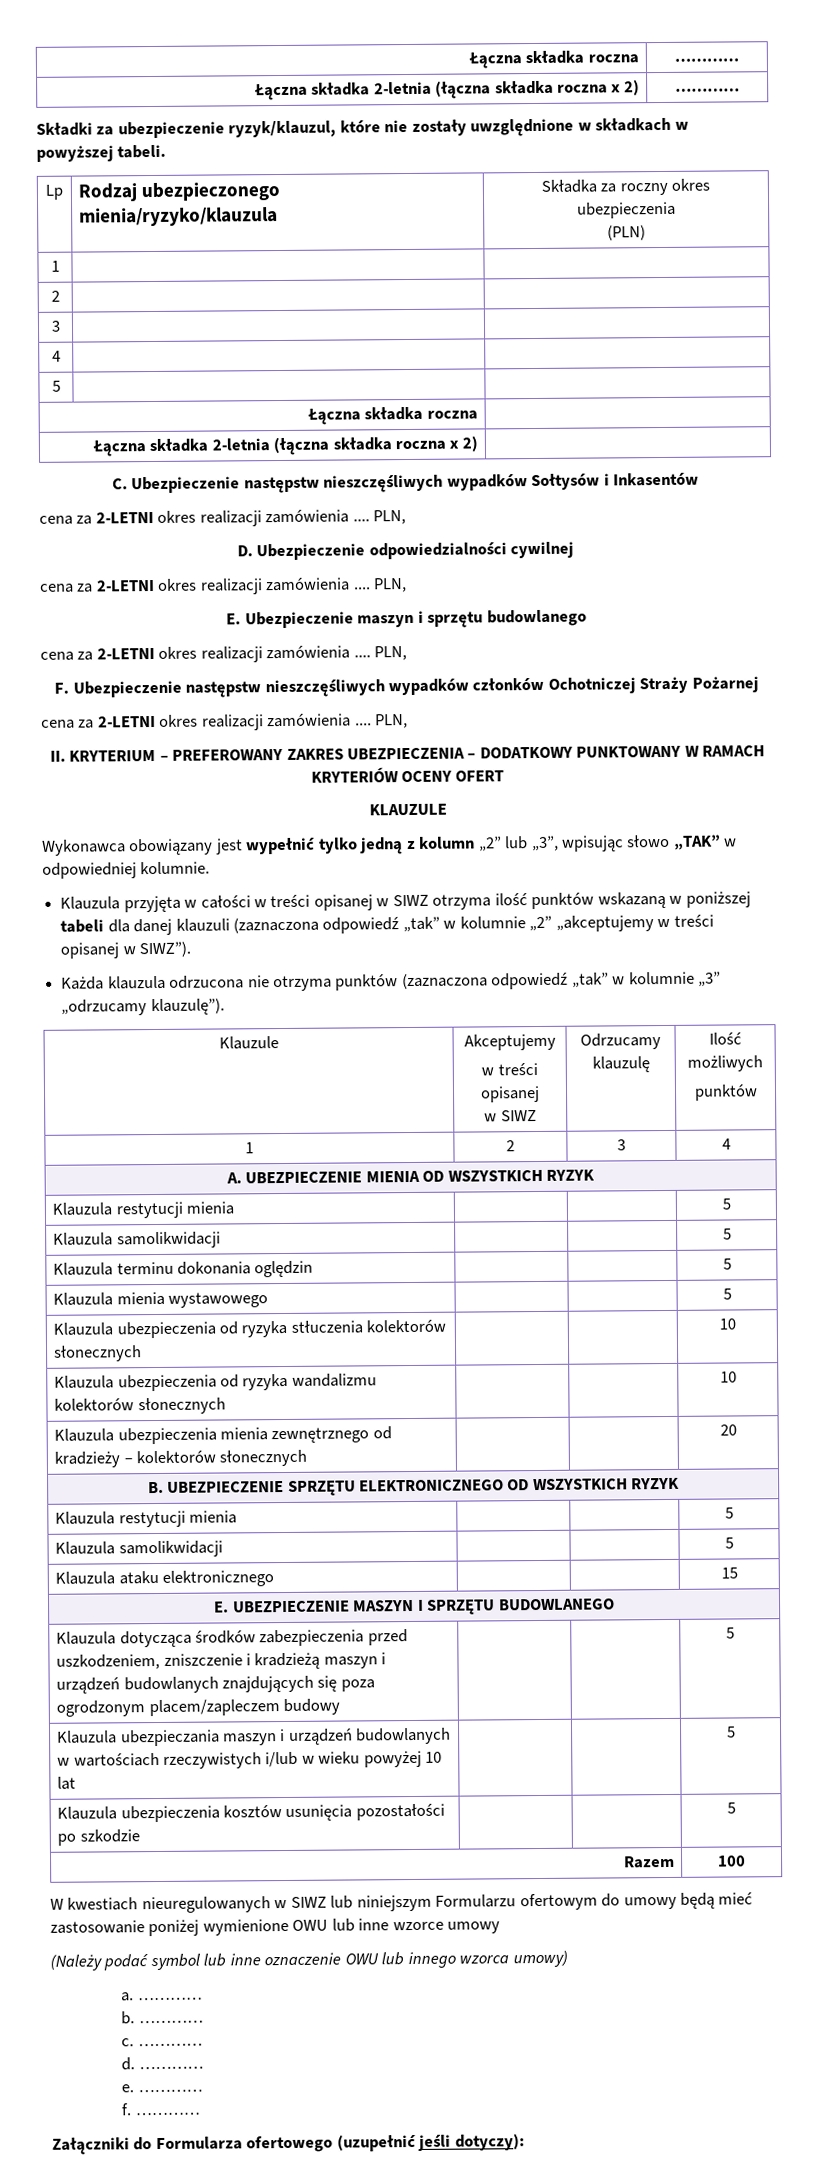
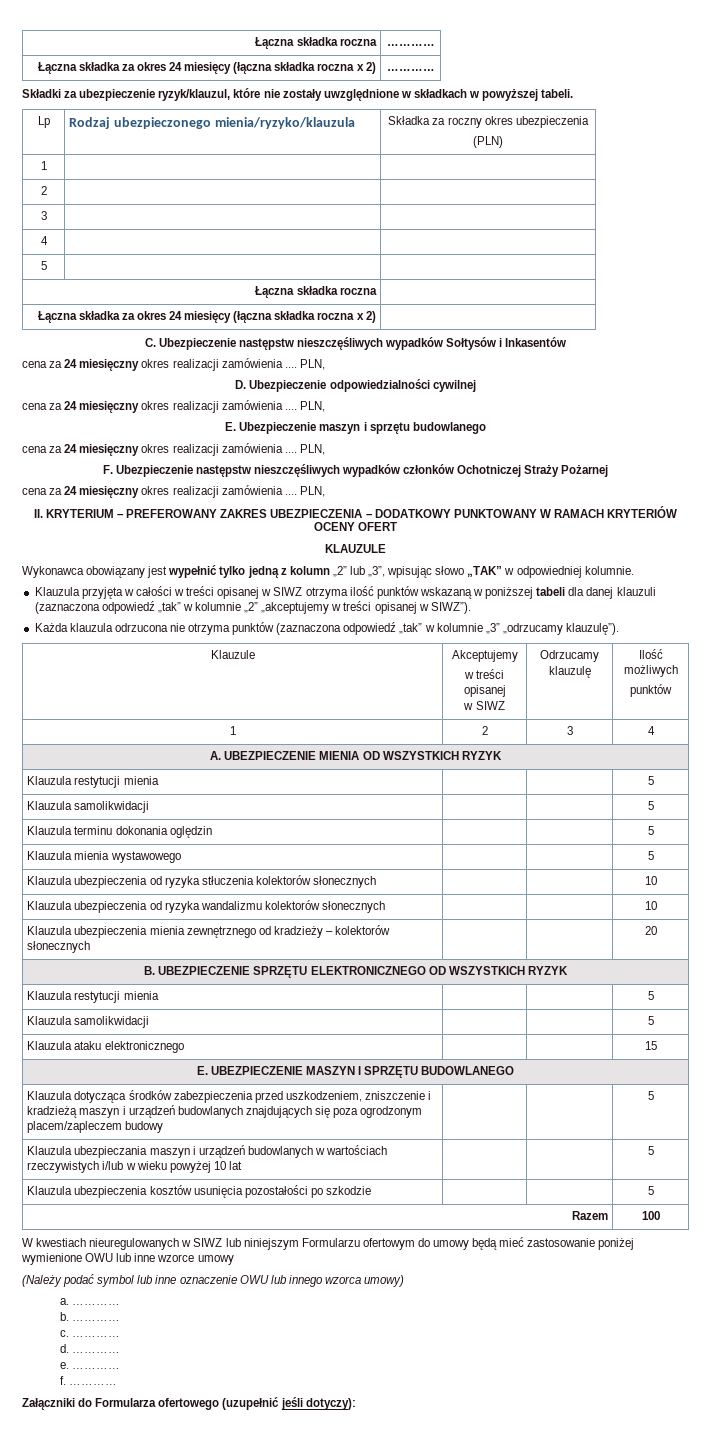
[373,81,432,96] 2-letnia -> [121,62,232,74] za okres 24 miesięcy
[211,438,270,452] 2-letnia -> [121,311,232,323] za okres 24 miesięcy
[95,511,154,524] 2-LETNI -> [64,359,140,371] 24 miesięczny
[95,579,155,592] 2-LETNI -> [64,401,140,413] 24 miesięczny
[96,647,155,660] 2-LETNI -> [64,444,140,456] 24 miesięczny
[97,715,156,728] 2-LETNI -> [64,486,140,498] 24 miesięczny

